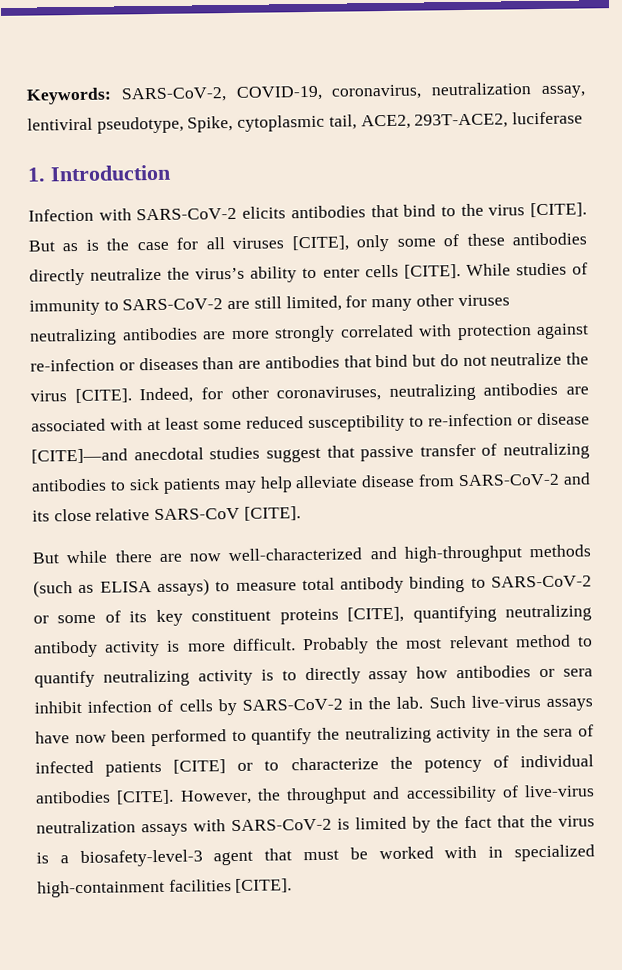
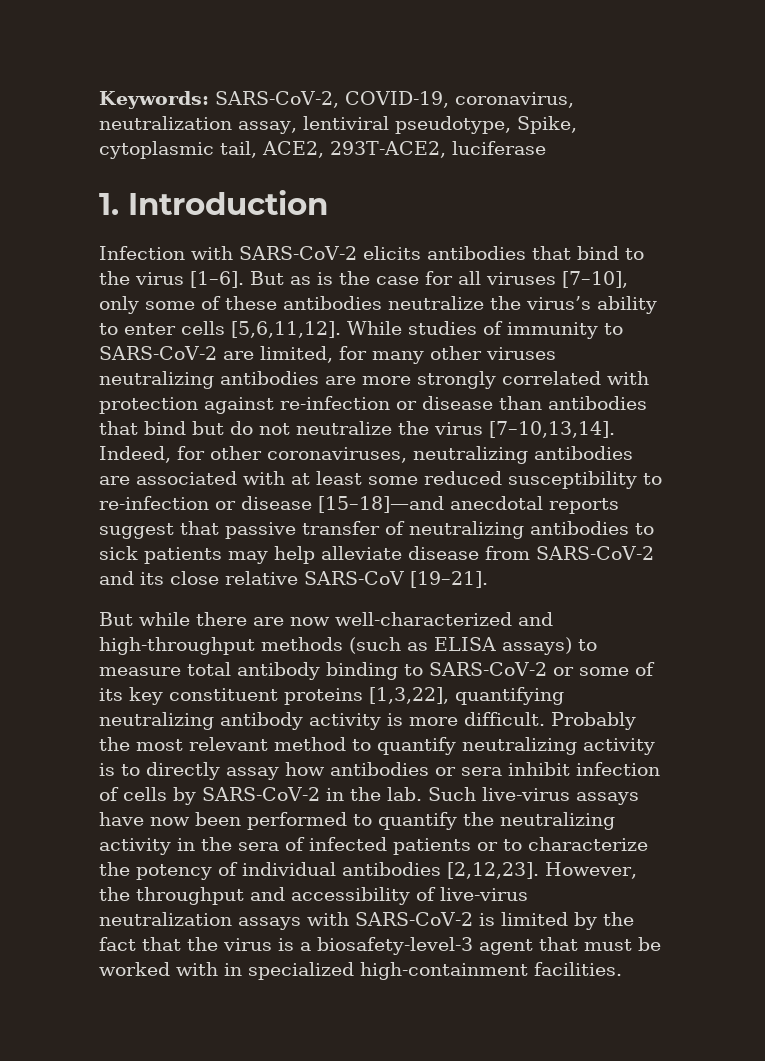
[530,202,587,218] [CITE]. -> [190,271,244,288] [1–6].
[291,235,349,252] [CITE], -> [562,271,628,288] [7–10],
[29,268,85,286] directly -> (382, 303) none
[403,264,461,279] [CITE]. -> [231,321,341,338] [5,6,11,12].
[253,296,282,309] still -> (254, 355) none
[138,356,261,371] diseases than are -> [422,396,542,410] disease than
[74,388,132,404] [CITE]. -> [489,421,615,438] [7–10,13,14].
[31,446,261,464] [CITE]—and anecdotal studies -> [318,496,619,514] [15–18]—and anecdotal reports
[243,506,301,521] [CITE]. -> [410,571,489,588] [19–21].
[347,606,405,623] [CITE], -> [369,687,449,704] [1,3,22],
[173,759,227,774] [CITE] -> (471, 846) none
[116,789,175,805] [CITE]. -> [447,862,539,879] [2,12,23].
[168,878,293,894] facilities [CITE]. -> [534,962,622,976] facilities.

